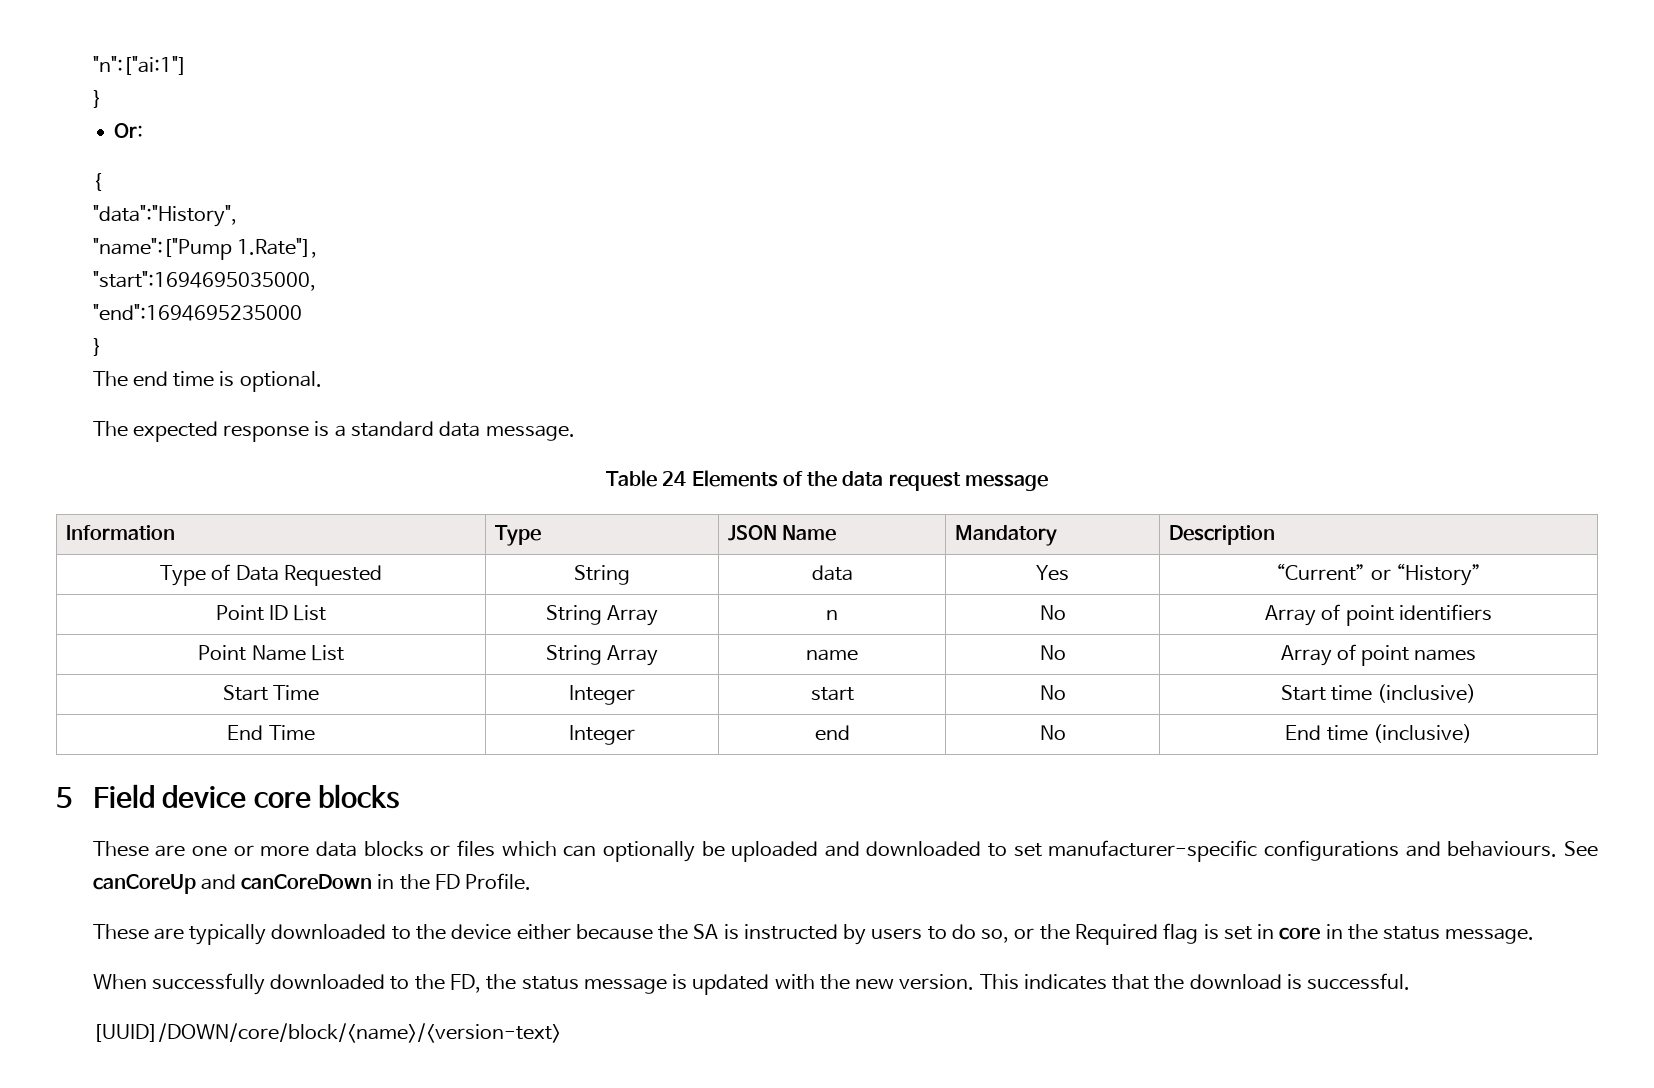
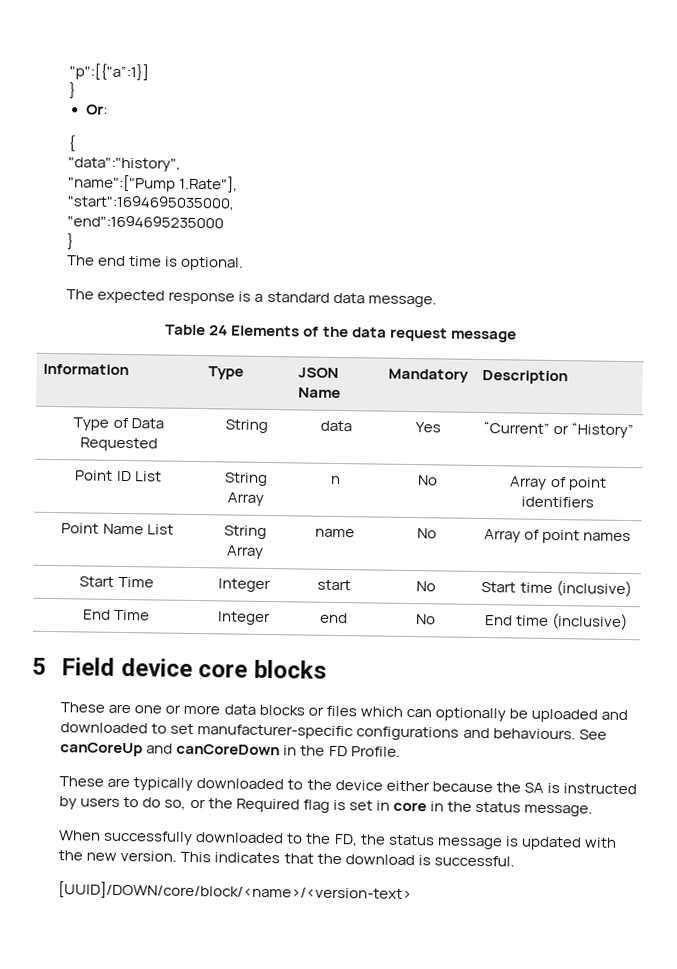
[92,56,187,75] "n":["ai:1"] -> [69,63,150,81] "p":[{"a”:1}]
[92,205,237,227] "data":"History", -> [68,157,182,172] "data":"history",

